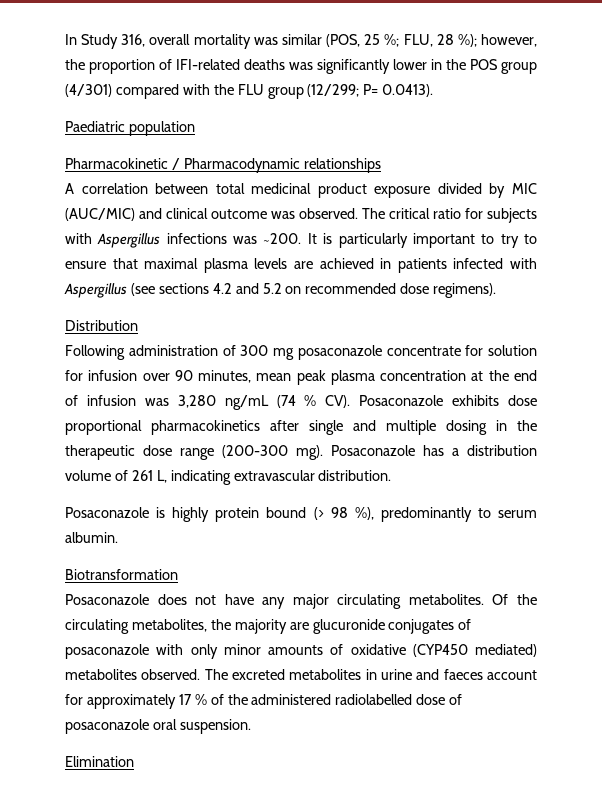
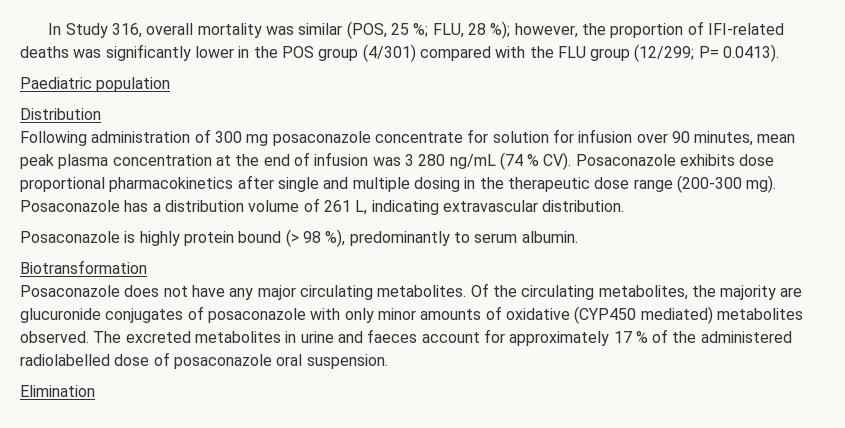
[65,158,381,173] [65,183,537,198] [65,208,537,223] [65,233,537,248] [65,258,537,273] [64,283,497,298] // Pharmacokinetic / Pharmacodynamic relationships // A correlation between total medicinal product exposure divided by MIC (AUC/MIC) and clinical outcome was observed. The critical ratio for subjects with Aspergillus infections was ~200. It is particularly important to try to ensure that maximal plasma levels are achieved in patients infected with Aspergillus (see sections 4.2 and 5.2 on recommended dose regimens). -> (171, 84) none
[177,395,216,408] 3,280 -> [404,154,446,166] 3 280

